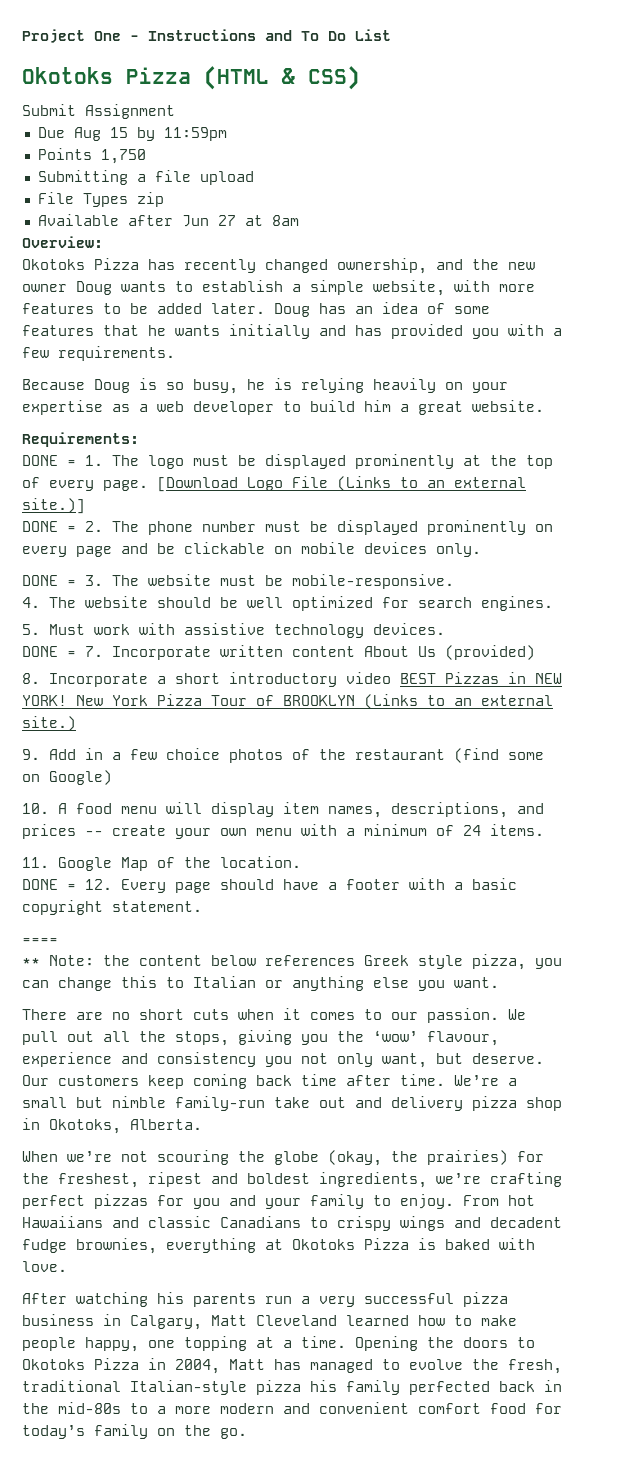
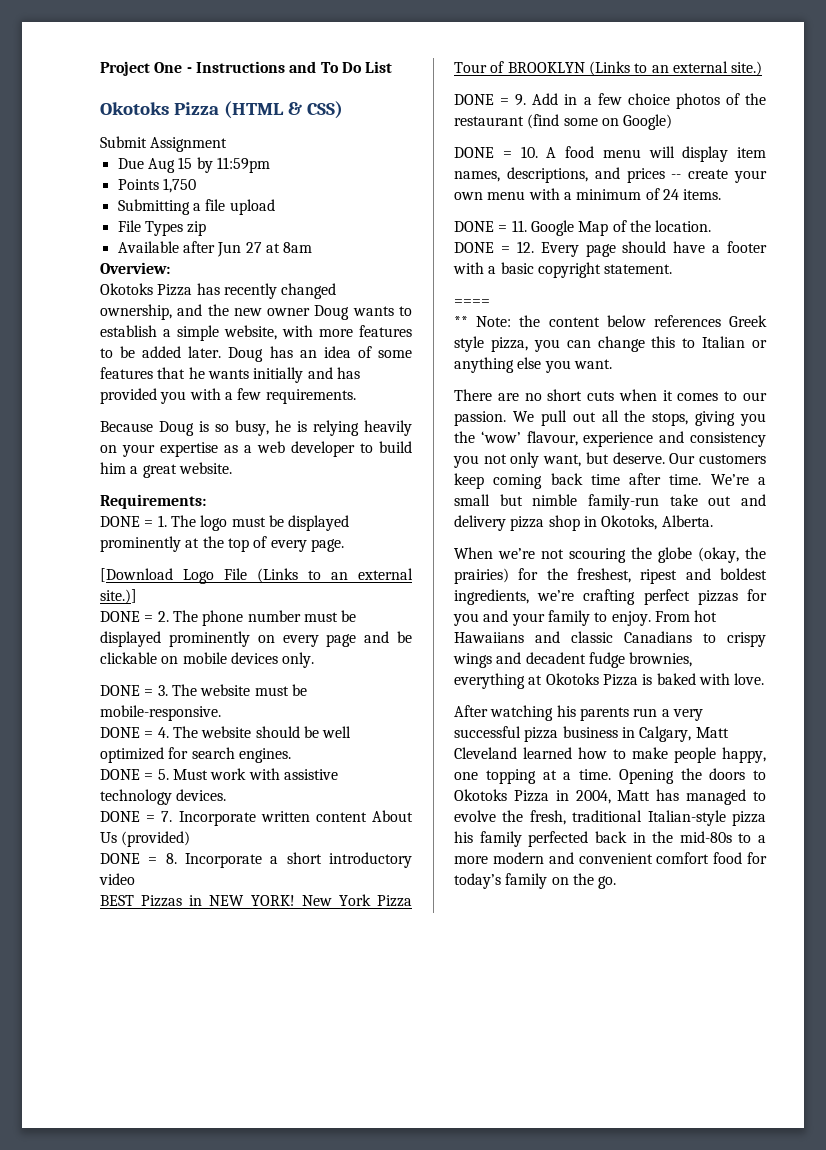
(148, 485) none -> (344, 545) //
(454, 581) none -> [100,727,154,738] DONE =
(553, 603) none -> [100,769,154,780] DONE =
(535, 652) none -> [100,853,158,864] DONE =
(391, 678) none -> (135, 879) //
(76, 723) none -> [454,94,510,105] DONE =
(112, 777) none -> [454,147,512,158] DONE =
(544, 830) none -> [454,221,508,232] DONE =

